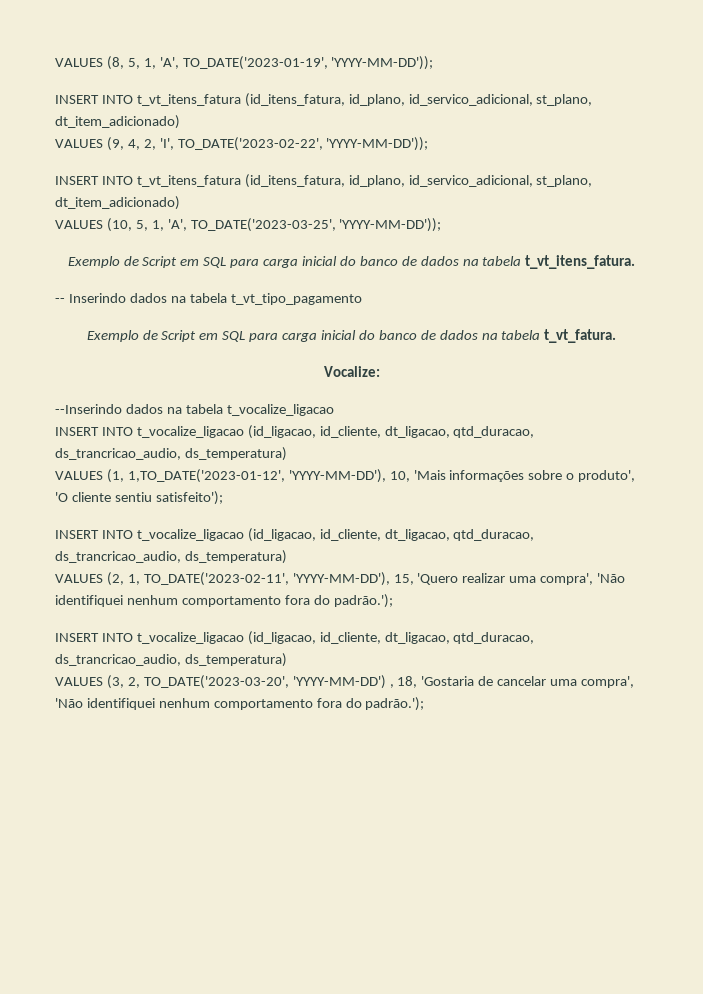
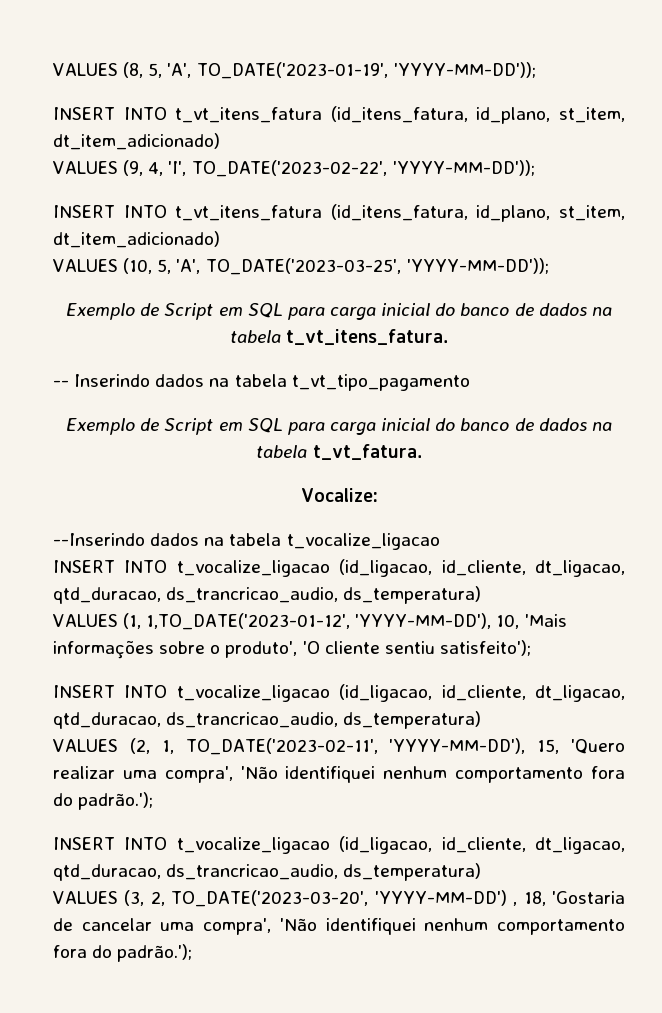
[143,58,156,69] 1, -> (163, 70) none
[408,94,593,106] id_servico_adicional, st_plano, -> [559,107,626,123] st_item,
[143,139,156,150] 2, -> (164, 169) none
[408,175,593,187] id_servico_adicional, st_plano, -> [559,205,626,221] st_item,
[151,220,164,231] 1, -> (172, 266) none

